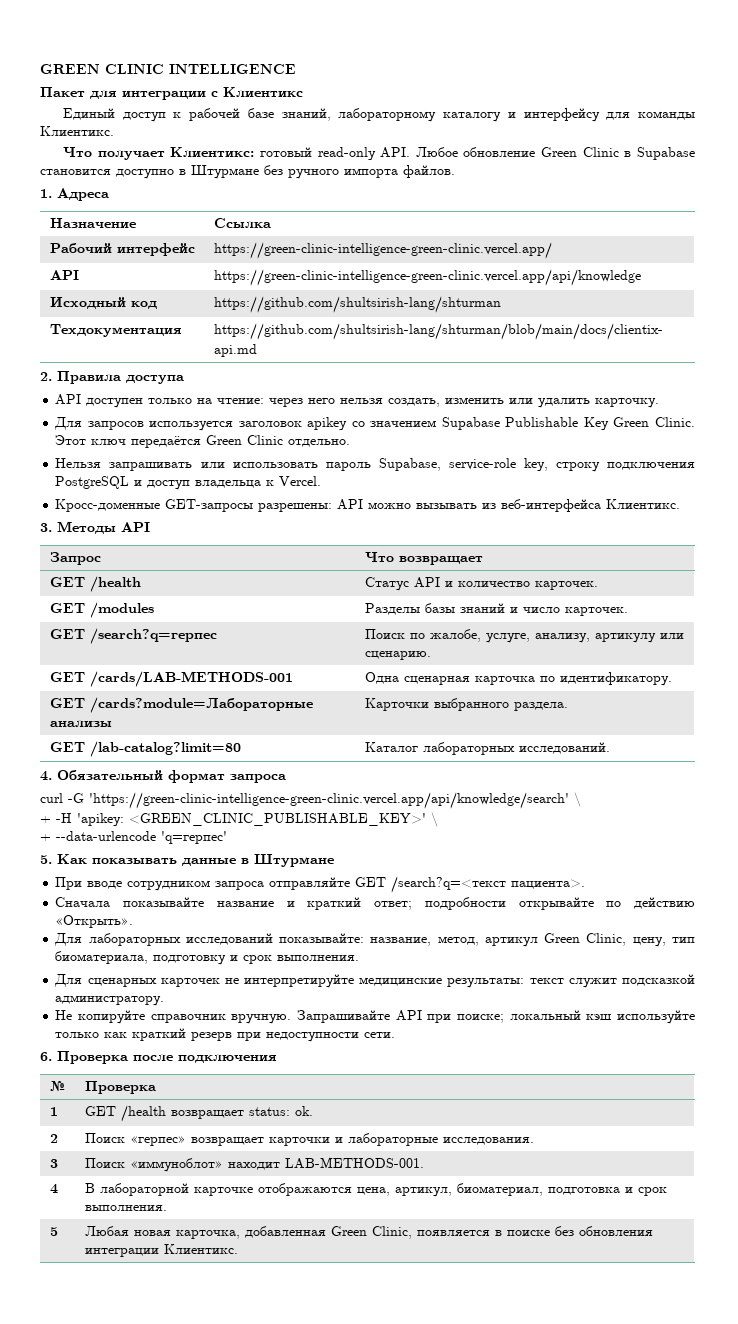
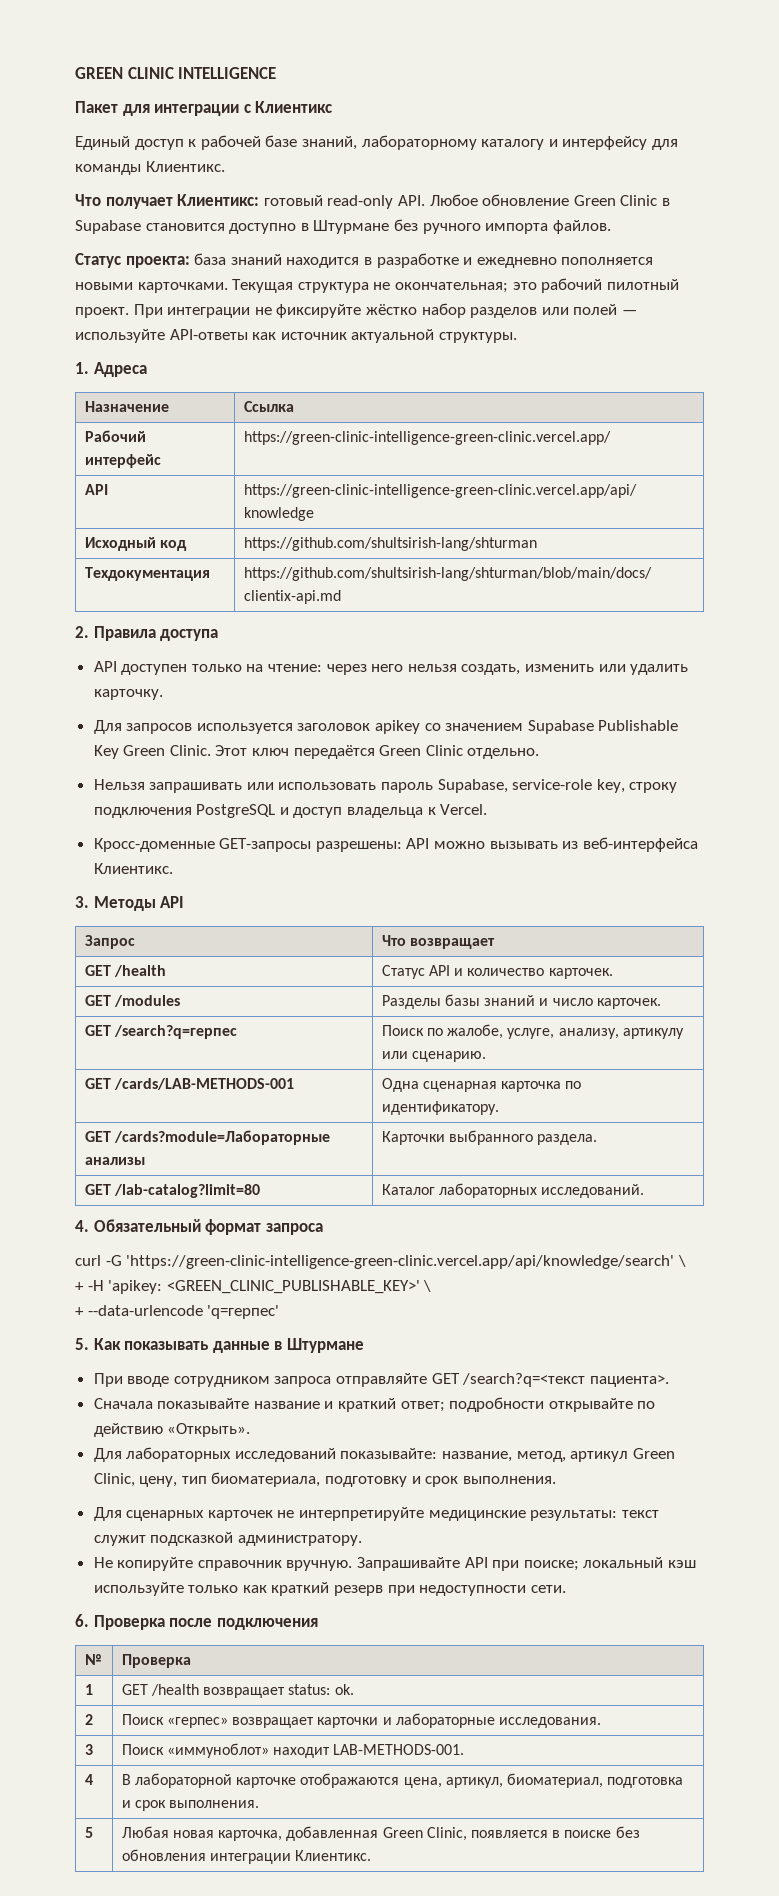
(455, 171) none -> [75,253,654,268] [75,278,679,293] [75,303,637,318] [75,329,517,343] // Статус проекта: база знаний находится в разработке и ежедневно пополняется новыми карточками. Текущая структура не окончательная; это рабочий пилотный проект. При интеграции не фиксируйте жёстко набор разделов или полей — используйте API-ответы как источник актуальной структуры.

